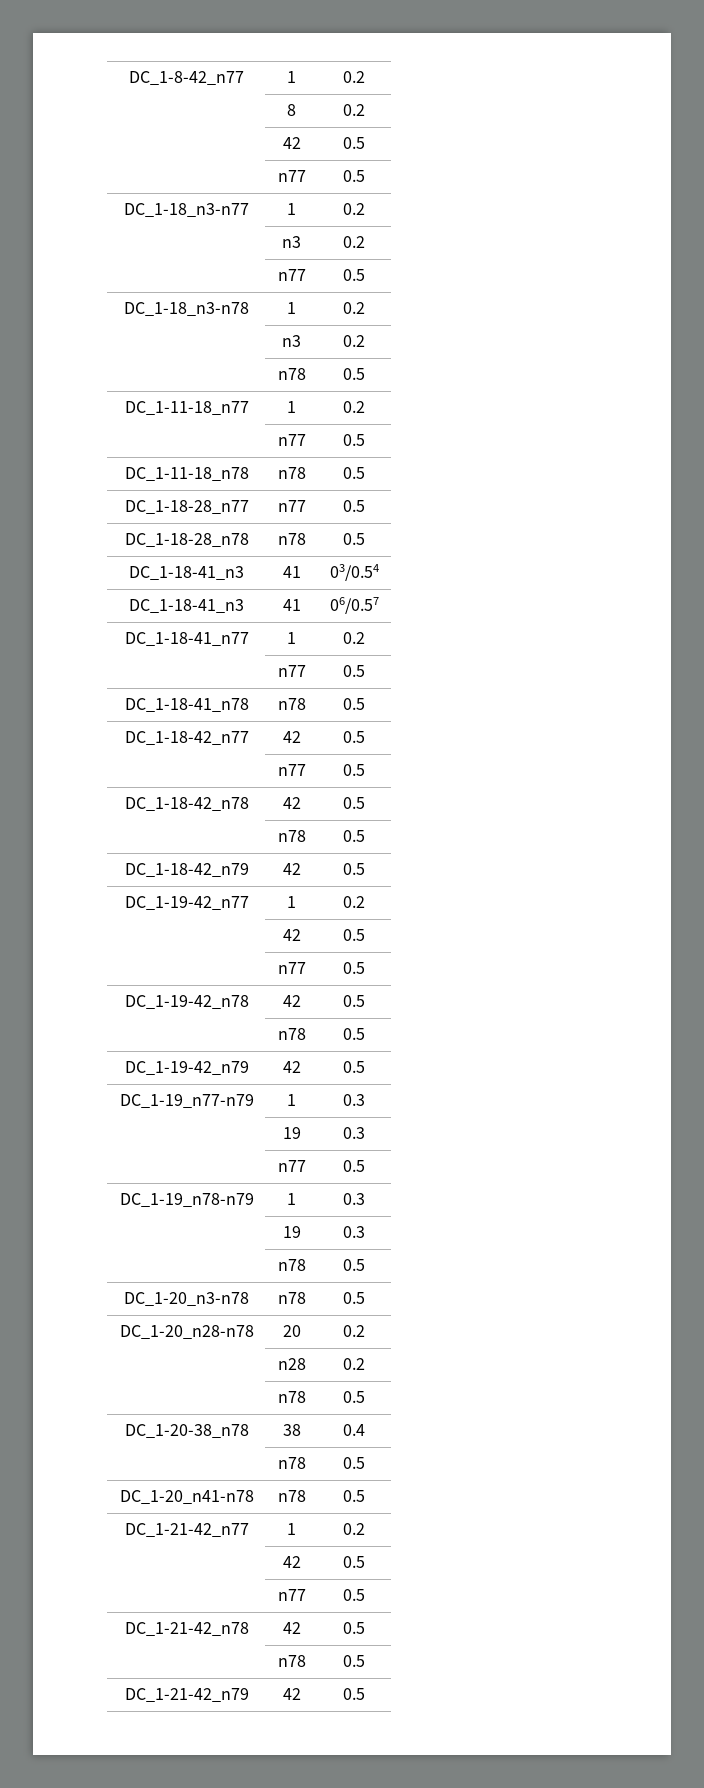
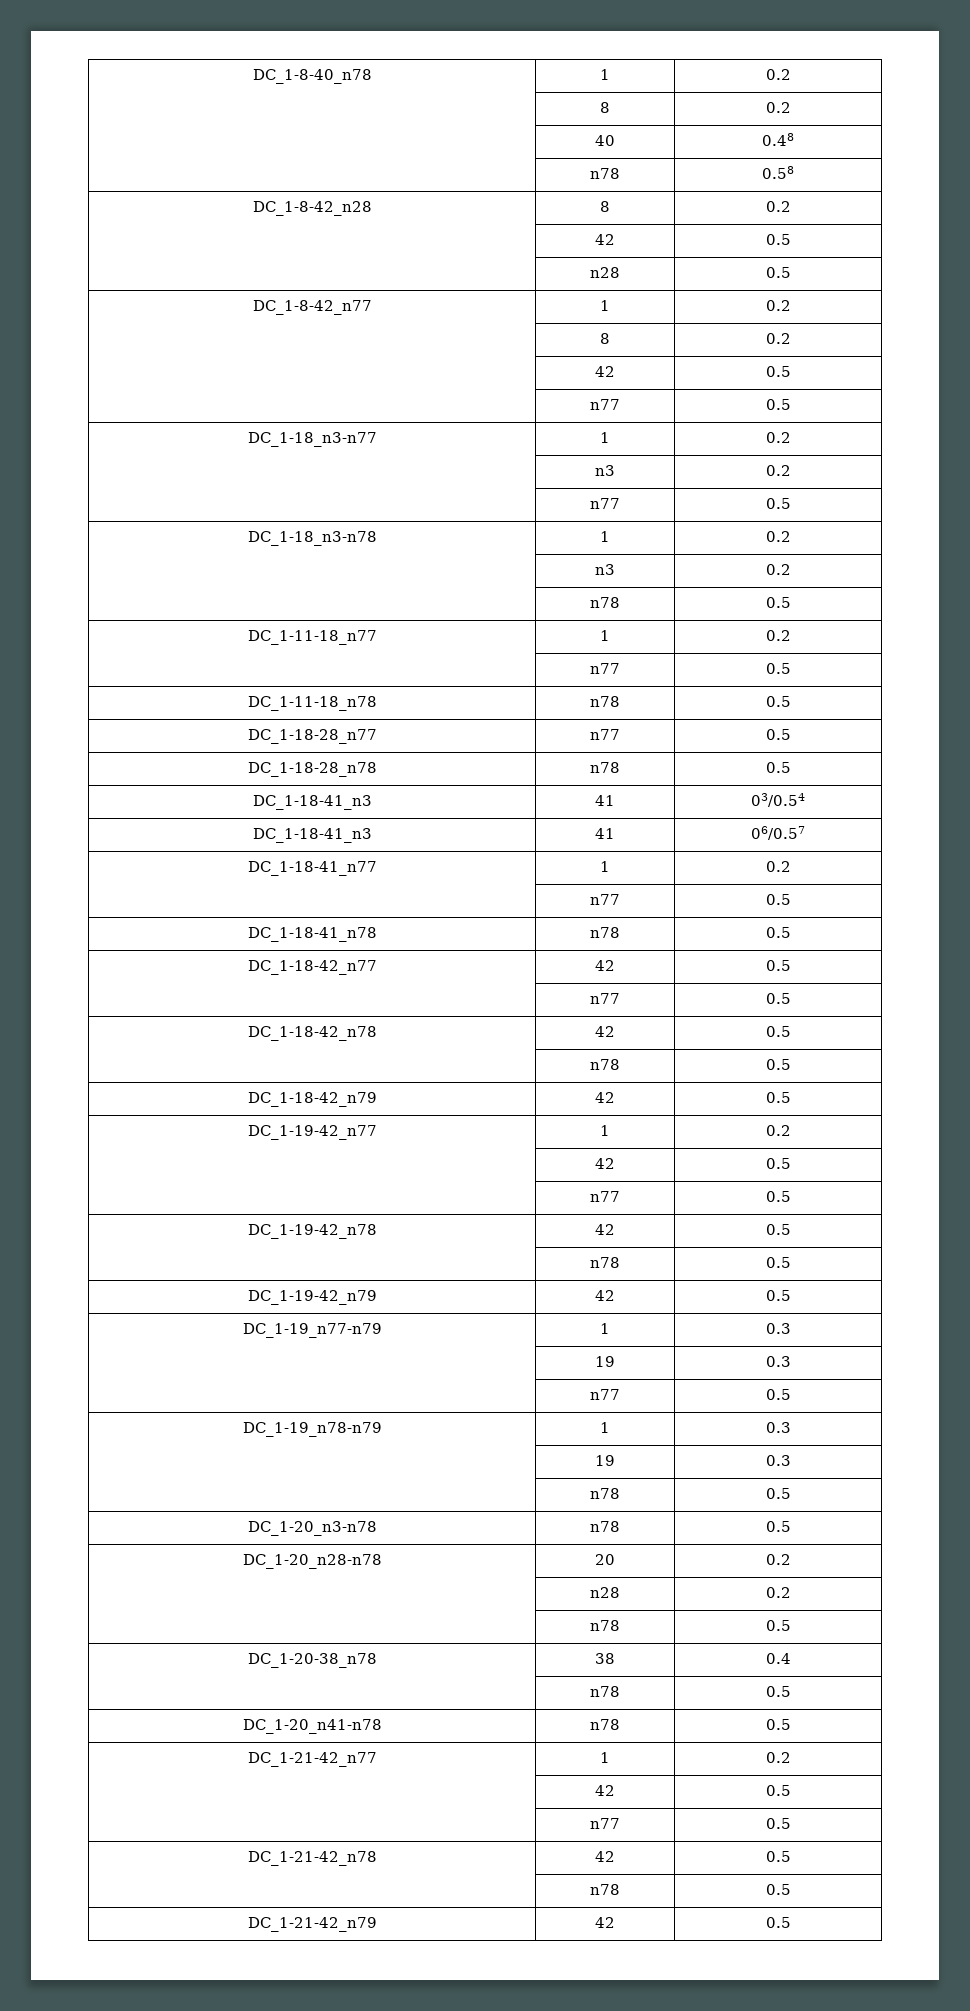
(129, 78) none -> [252,69,372,84] [600,69,610,80] [765,69,791,80] [600,102,610,113] [765,102,791,113] [595,135,615,146] [762,133,794,146] [590,168,620,179] [762,166,794,179] [252,201,372,216] [600,201,610,212] [765,201,791,212] [595,234,615,245] [765,234,791,245] [590,267,620,278] [765,267,791,278] DC_1-8-40_n78 | 1 | 0.2 // | 8 | 0.2 // | 40 | 0.48 // | n78 | 0.58 // DC_1-8-42_n28 | 8 | 0.2 // | 42 | 0.5 // | n28 | 0.5 //

